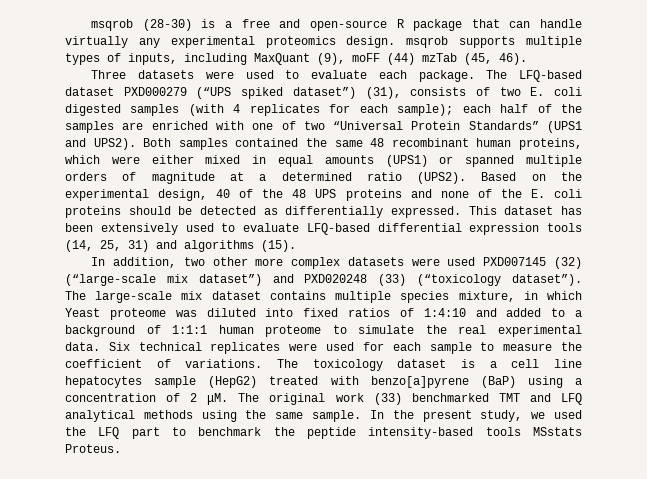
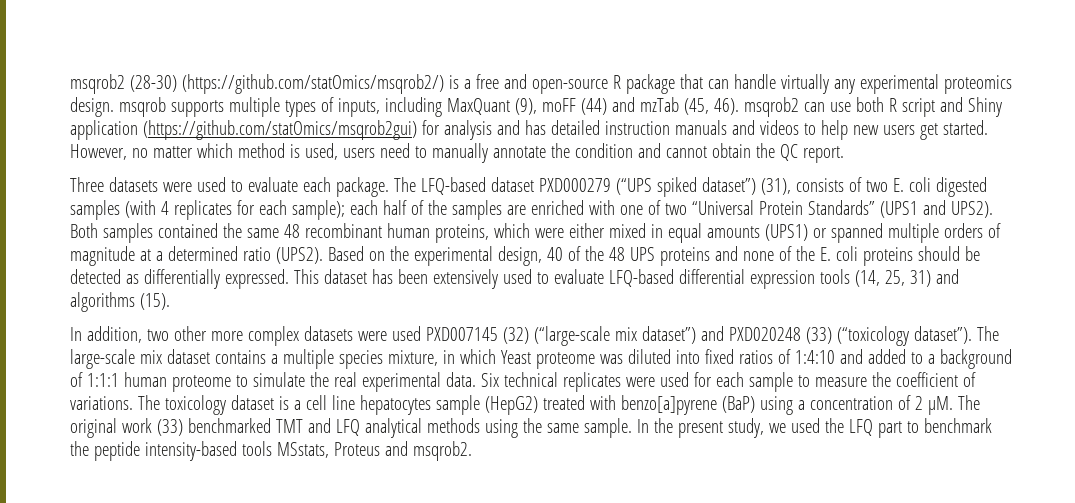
[91,19,192,31] msqrob (28-30) -> [70,74,444,94] msqrob2 (28-30) (https://github.com/statOmics/msqrob2/)
(415, 59) none -> [611,97,635,112] and
(527, 59) none -> [743,97,1002,117] [70,120,988,140] [70,143,844,163] msqrob2 can use both R script and Shiny application (https://github.com/statOmics/msqrob2gui) for analysis and has detailed instruction manuals and videos to help new users get started. However, no matter which method is used, users need to manually annotate the condition and cannot obtain the QC report.
(326, 295) none -> [270,354,278,364] a
[533,427,582,436] [65,444,121,453] MSstats Proteus. -> [276,441,472,461] MSstats, Proteus and msqrob2.

